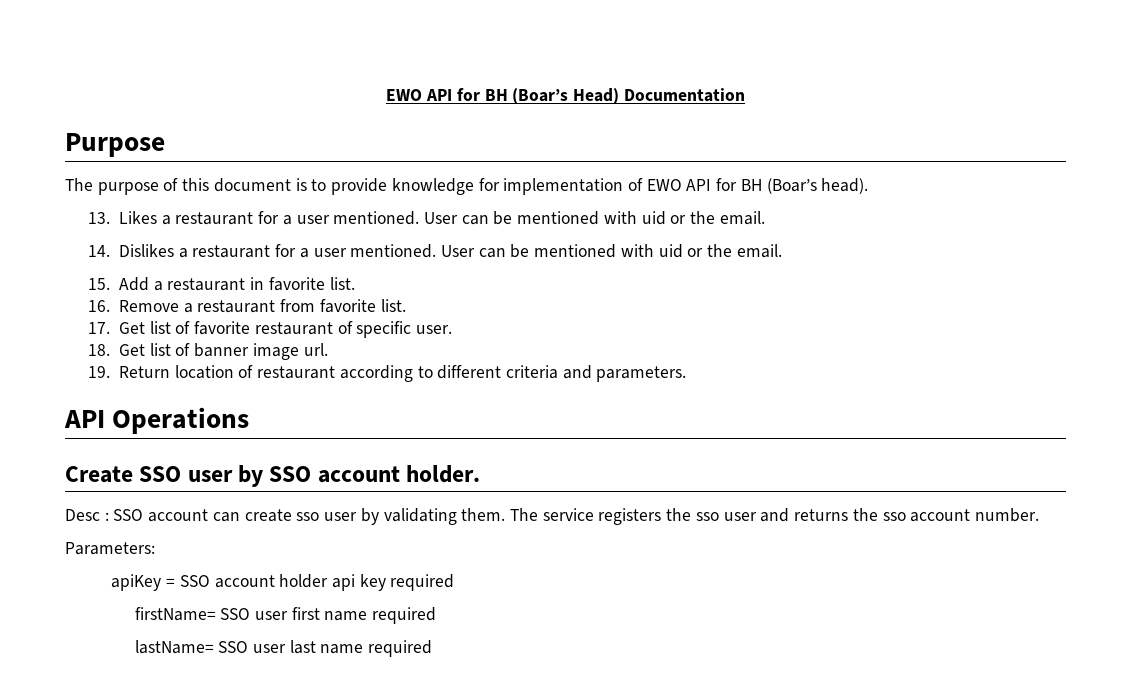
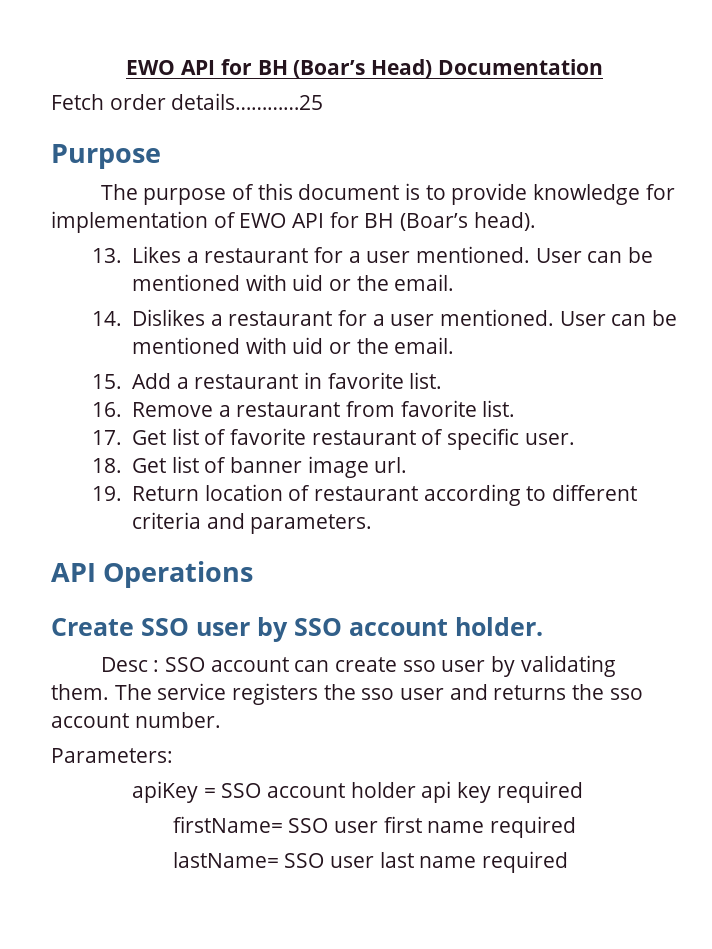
(745, 95) none -> [51,93,324,110] // Fetch order details…………25

